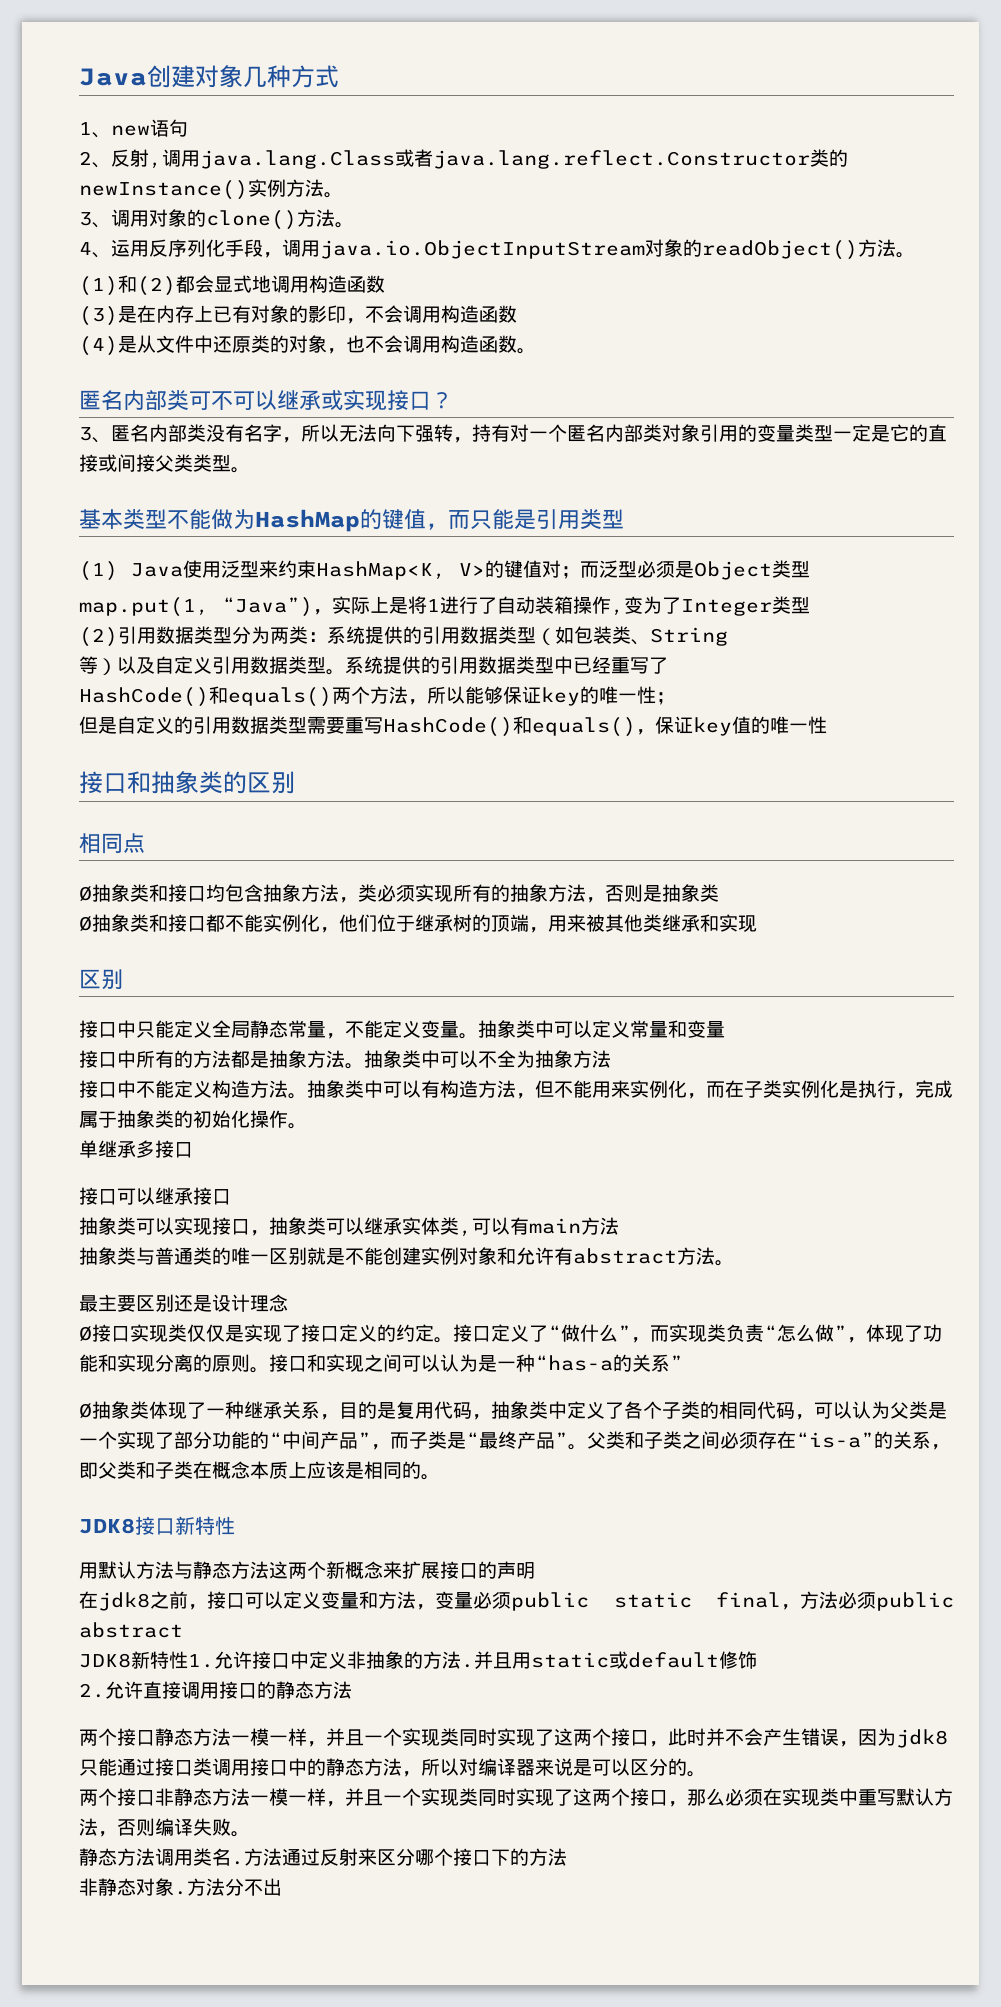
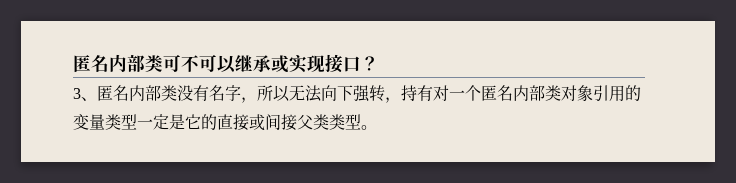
[79,65,339,88] [79,119,188,138] [79,149,848,169] [79,179,343,200] [79,209,354,230] [79,239,915,260] [79,275,385,296] [79,305,517,326] [79,335,536,356] Java创建对象几种方式 // 1、new语句 // 2、反射,调用java.lang.Class或者java.lang.reflect.Constructor类的newInstance()实例方法。 // 3、调用对象的clone()方法。 // 4、运用反序列化手段，调用java.io.ObjectInputStream对象的readObject()方法。 // (1)和(2)都会显式地调用构造函数 // (3)是在内存上已有对象的影印，不会调用构造函数 // (4)是从文件中还原类的对象，也不会调用构造函数。 // -> (73, 64) none
[79,509,624,532] [79,560,810,581] [79,596,810,617] [79,626,728,647] [79,656,668,675] [79,686,675,707] [79,716,827,737] [79,771,295,794] [79,833,145,854] [79,884,719,903] [79,914,757,933] [79,969,123,990] [79,1020,725,1039] [79,1050,611,1069] [79,1080,953,1099] [79,1110,307,1129] [79,1140,193,1158] [79,1187,231,1205] [79,1217,619,1237] [79,1247,734,1266] [79,1294,288,1312] [79,1324,942,1343] [79,1354,683,1373] [79,1401,947,1420] [79,1431,950,1450] [79,1461,440,1480] [79,1516,235,1535] [79,1561,535,1579] [79,1591,954,1611] [79,1622,183,1638] [79,1651,757,1669] [79,1681,352,1699] [79,1728,948,1748] [79,1758,706,1777] [79,1788,953,1807] [79,1818,250,1837] [79,1848,567,1866] [79,1878,282,1896] // 基本类型不能做为HashMap的键值，而只能是引用类型 // (1) Java使用泛型来约束HashMap<K, V>的键值对；而泛型必须是Object类型 // map.put(1, “Java”)，实际上是将1进行了自动装箱操作,变为了Integer类型 // (2)引用数据类型分为两类：系统提供的引用数据类型（如包装类、String // 等）以及自定义引用数据类型。系统提供的引用数据类型中已经重写了 // HashCode()和equals()两个方法，所以能够保证key的唯一性； // 但是自定义的引用数据类型需要重写HashCode()和equals()，保证key值的唯一性 // 接口和抽象类的区别 // 相同点 // Ø抽象类和接口均包含抽象方法，类必须实现所有的抽象方法，否则是抽象类 // Ø抽象类和接口都不能实例化，他们位于继承树的顶端，用来被其他类继承和实现 // 区别 // 接口中只能定义全局静态常量，不能定义变量。抽象类中可以定义常量和变量 // 接口中所有的方法都是抽象方法。抽象类中可以不全为抽象方法 // 接口中不能定义构造方法。抽象类中可以有构造方法，但不能用来实例化，而在子类实例化是执行，完成属于抽象类的初始化操作。 // 单继承多接口 // 接口可以继承接口 // 抽象类可以实现接口，抽象类可以继承实体类,可以有main方法 // 抽象类与普通类的唯一区别就是不能创建实例对象和允许有abstract方法。 // 最主要区别还是设计理念 // Ø接口实现类仅仅是实现了接口定义的约定。接口定义了“做什么”，而实现类负责“怎么做”，体现了功能和实现分离的原则。接口和实现之间可以认为是一种“has-a的关系” // Ø抽象类体现了一种继承关系，目的是复用代码，抽象类中定义了各个子类的相同代码，可以认为父类是一个实现了部分功能的“中间产品”，而子类是“最终产品”。父类和子类之间必须存在“is-a”的关系，即父类和子类在概念本质上应该是相同的。 // JDK8接口新特性 // 用默认方法与静态方法这两个新概念来扩展接口的声明 // 在jdk8之前，接口可以定义变量和方法，变量必须public static final，方法必须public abstract // JDK8新特性1.允许接口中定义非抽象的方法.并且用static或default修饰 // 2.允许直接调用接口的静态方法 // 两个接口静态方法一模一样，并且一个实现类同时实现了这两个接口，此时并不会产生错误，因为jdk8只能通过接口类调用接口中的静态方法，所以对编译器来说是可以区分的。 // 两个接口非静态方法一模一样，并且一个实现类同时实现了这两个接口，那么必须在实现类中重写默认方法，否则编译失败。 // 静态方法调用类名.方法通过反射来区分哪个接口下的方法 // 非静态对象.方法分不出 -> (377, 127) none

